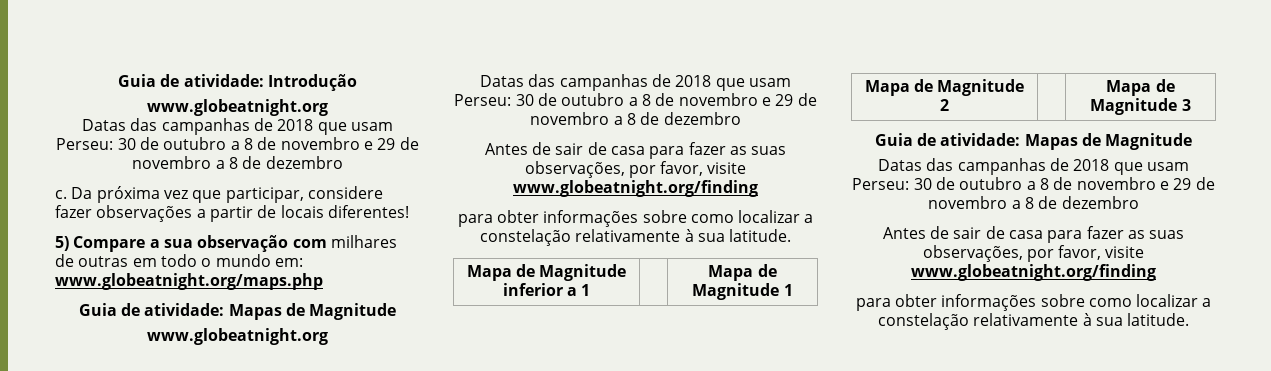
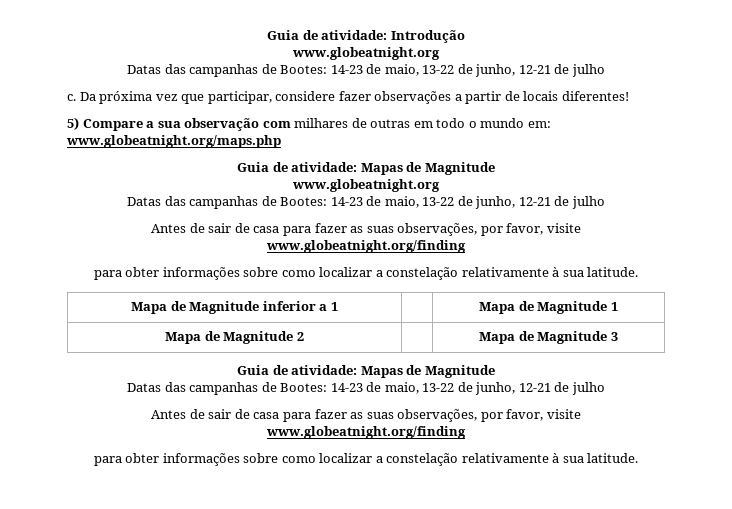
[277,119,393,135] [56,137,419,150] [132,156,343,169] 2018 que usam Perseu: 30 de outubro a 8 de novembro e 29 de novembro a 8 de dezembro -> [280,64,605,77] Bootes: 14-23 de maio, 13-22 de junho, 12-21 de julho
[675,75,791,91] [454,93,817,106] [530,112,741,125] 2018 que usam Perseu: 30 de outubro a 8 de novembro e 29 de novembro a 8 de dezembro -> [280,196,605,209] Bootes: 14-23 de maio, 13-22 de junho, 12-21 de julho
[1073,159,1189,175] [852,177,1215,190] [928,196,1139,209] 2018 que usam Perseu: 30 de outubro a 8 de novembro e 29 de novembro a 8 de dezembro -> [280,382,605,395] Bootes: 14-23 de maio, 13-22 de junho, 12-21 de julho

